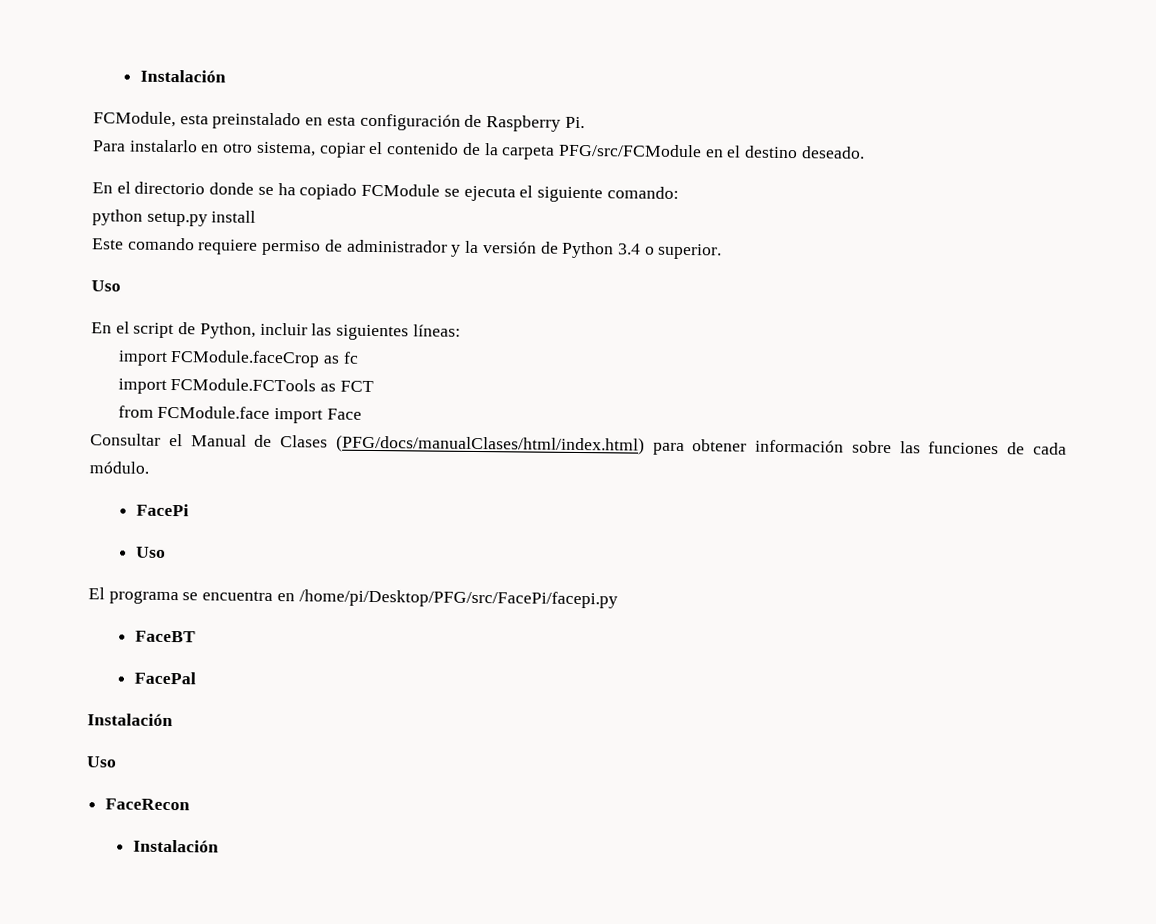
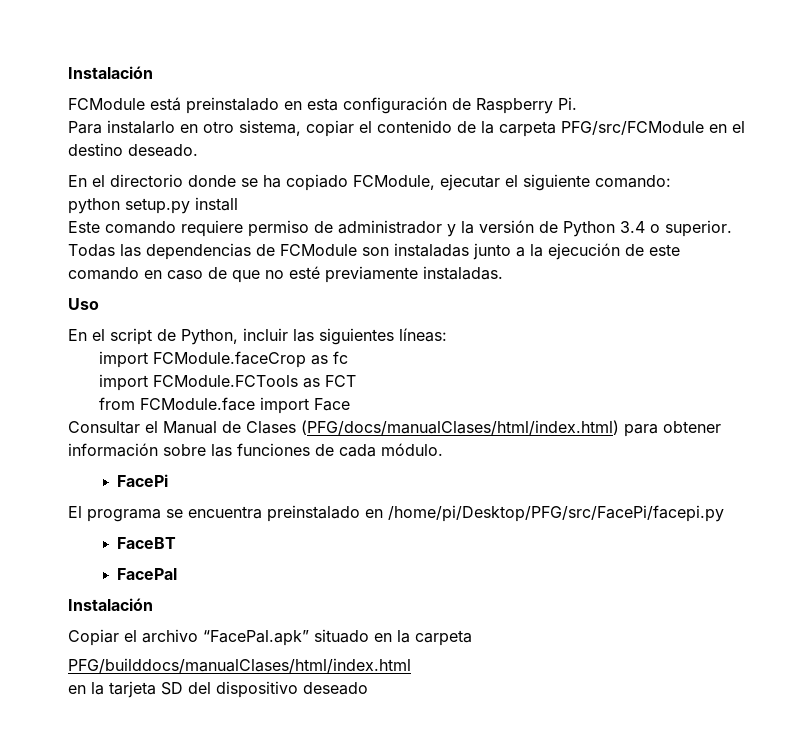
[139,69,226,83] [93,111,209,128] Instalación // FCModule, esta -> [68,66,153,79] [68,97,181,111] Instalación // FCModule está
[361,183,516,202] FCModule se ejecuta -> [353,174,500,191] FCModule, ejecutar
(723, 251) none -> [68,243,680,260] [68,266,503,283] Todas las dependencias de FCModule son instaladas junto a la ejecución de este comando en caso de que no esté previamente instaladas.
[135,546,166,558] // Uso -> (168, 480) none
(274, 596) none -> [267,505,360,522] preinstalado
[86,756,117,768] [105,798,191,811] [132,839,219,853] Uso // FaceRecon // Instalación -> [68,629,472,646] [68,658,411,673] [68,681,368,698] Copiar el archivo “FacePal.apk” situado en la carpeta // PFG/builddocs/manualClases/html/index.html // en la tarjeta SD del dispositivo deseado

